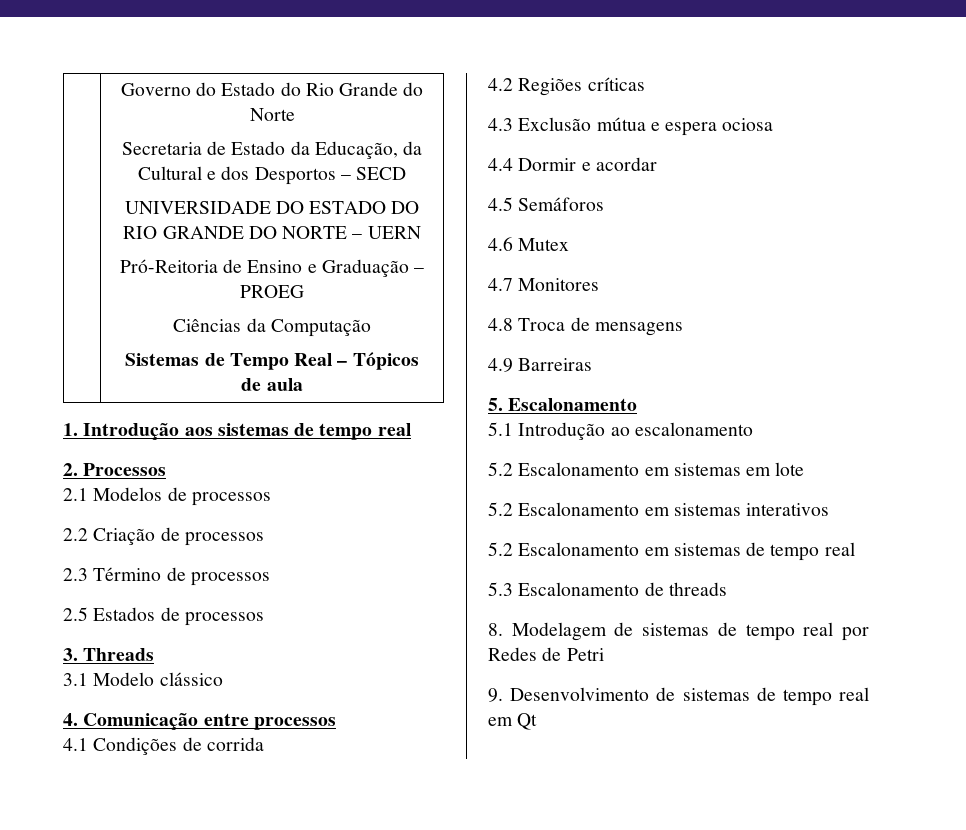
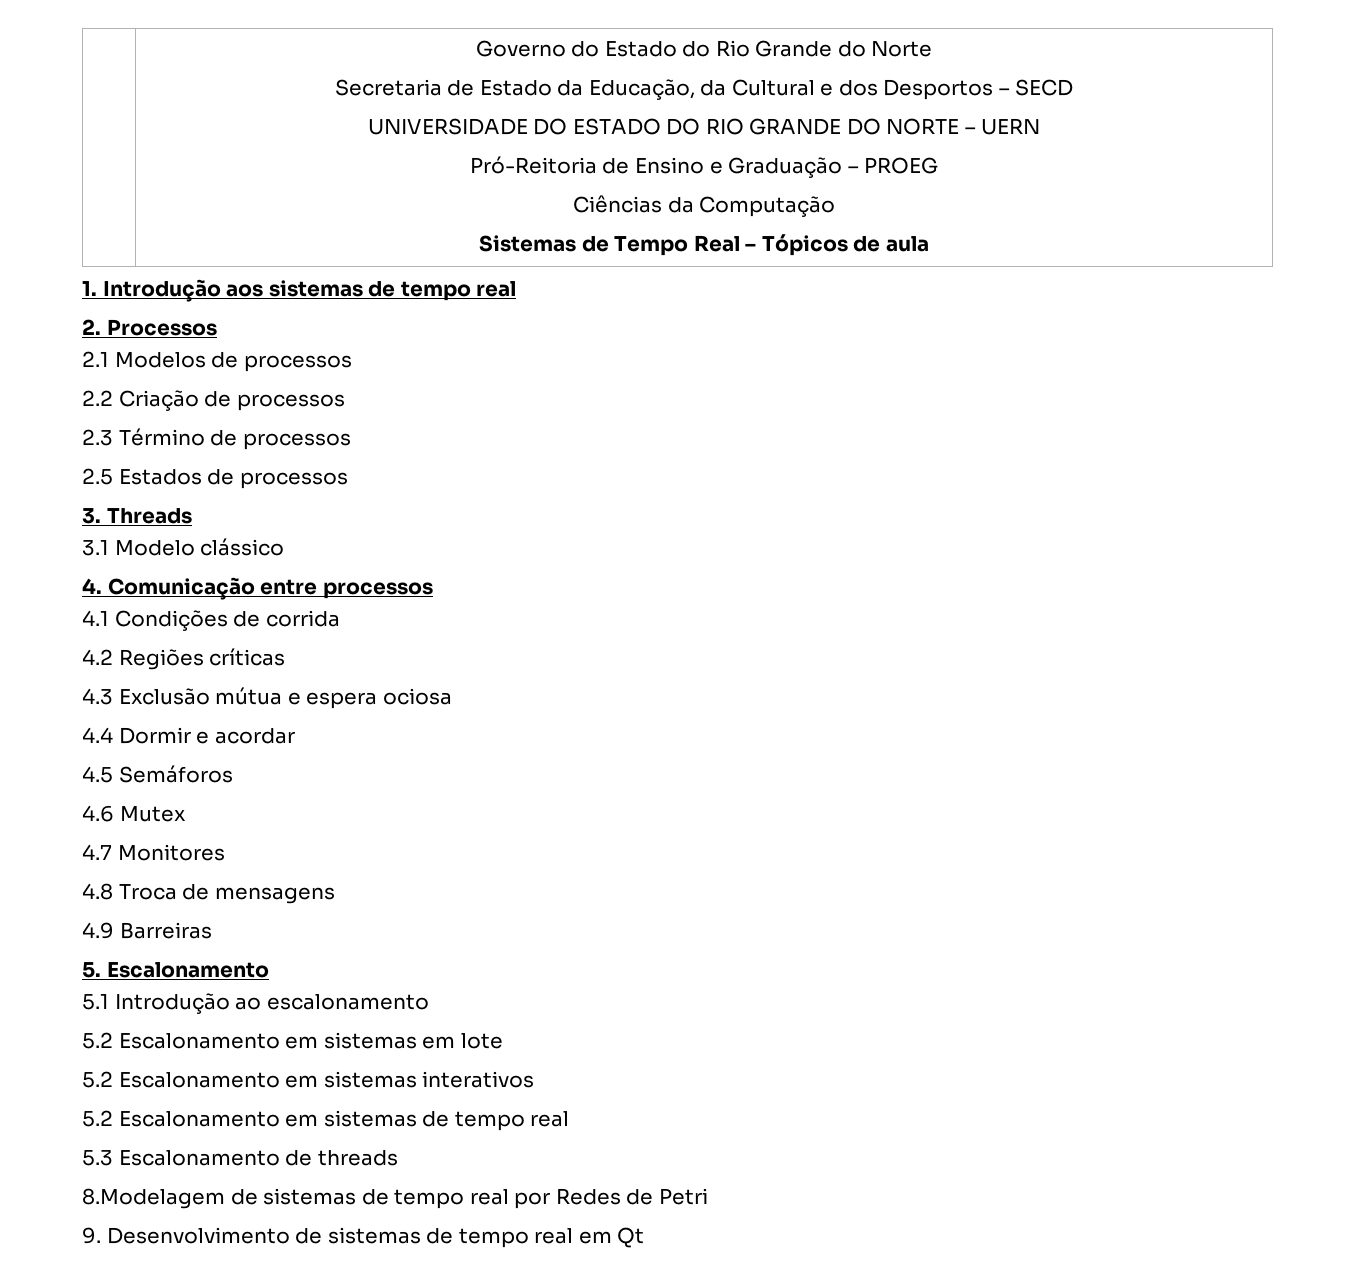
[488,622,607,641] 8. Modelagem -> [82,1188,225,1209] 8.Modelagem

